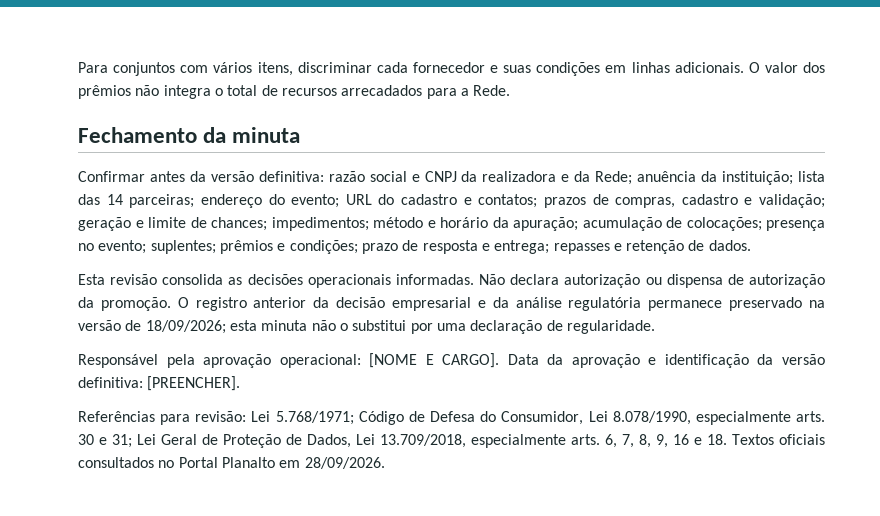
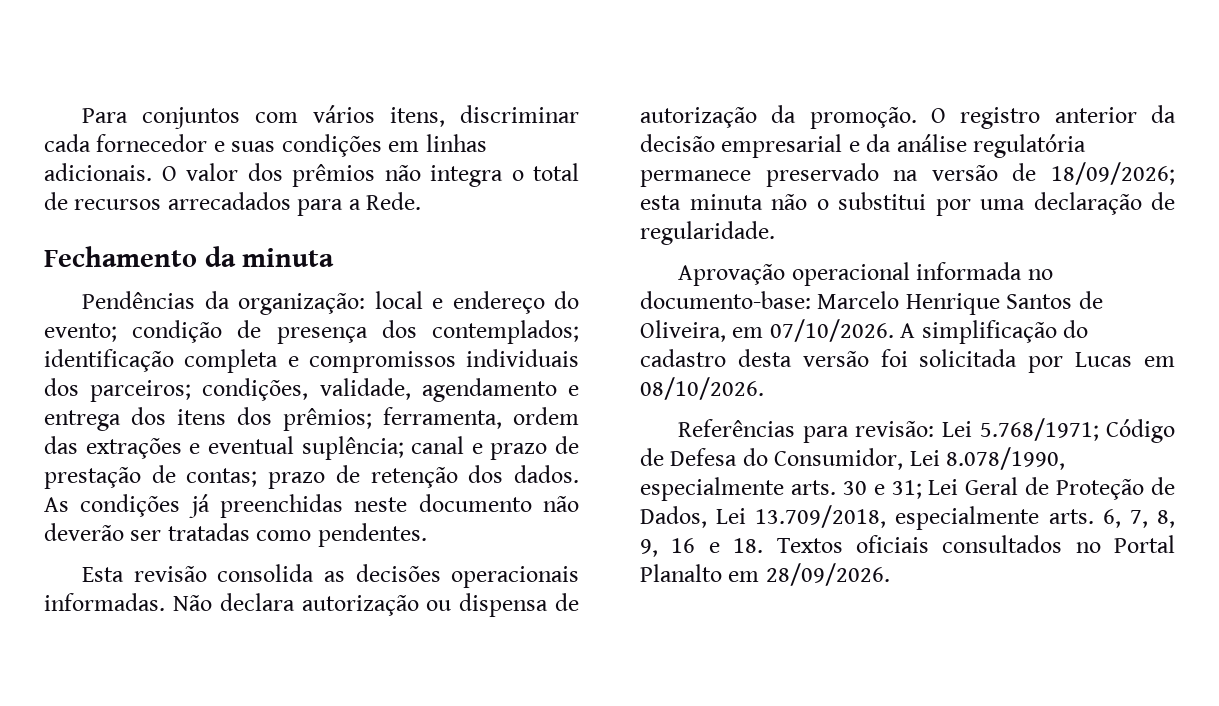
[78,171,826,185] [78,194,825,208] [78,217,825,231] [78,240,751,254] Confirmar antes da versão definitiva: razão social e CNPJ da realizadora e da Rede; anuência da instituição; lista das 14 parceiras; endereço do evento; URL do cadastro e contatos; prazos de compras, cadastro e validação; geração e limite de chances; impedimentos; método e horário da apuração; acumulação de colocações; presença no evento; suplentes; prêmios e condições; prazo de resposta e entrega; repasses e retenção de dados. -> [82,291,580,315] [44,320,579,344] [44,349,579,373] [44,378,579,402] [44,407,579,431] [44,436,579,460] [44,465,579,489] [44,494,579,518] [44,523,427,547] Pendências da organização: local e endereço do evento; condição de presença dos contemplados; identificação completa e compromissos individuais dos parceiros; condições, validade, agendamento e entrega dos itens dos prêmios; ferramenta, ordem das extrações e eventual suplência; canal e prazo de prestação de contas; prazo de retenção dos dados. As condições já preenchidas neste documento não deverão ser tratadas como pendentes.
[78,353,826,368] [78,376,241,391] Responsável pela aprovação operacional: [NOME E CARGO]. Data da aprovação e identificação da versão definitiva: [PREENCHER]. -> [678,262,1053,286] [640,291,1103,315] [640,319,1089,344] [640,349,1175,373] [640,377,764,400] Aprovação operacional informada no documento-base: Marcelo Henrique Santos de Oliveira, em 07/10/2026. A simplificação do cadastro desta versão foi solicitada por Lucas em 08/10/2026.

